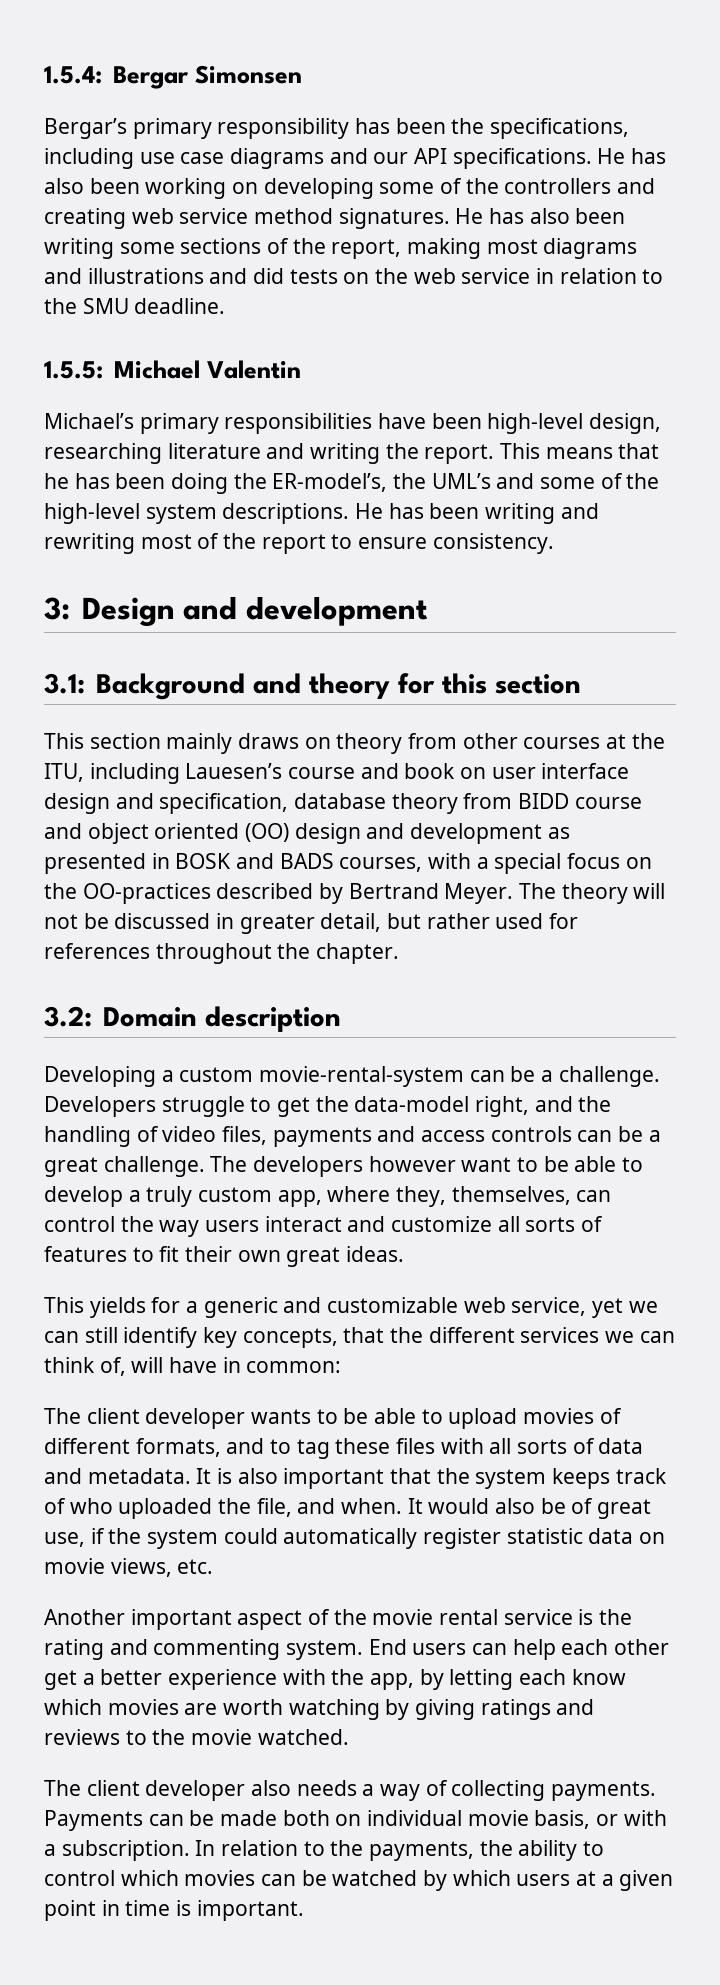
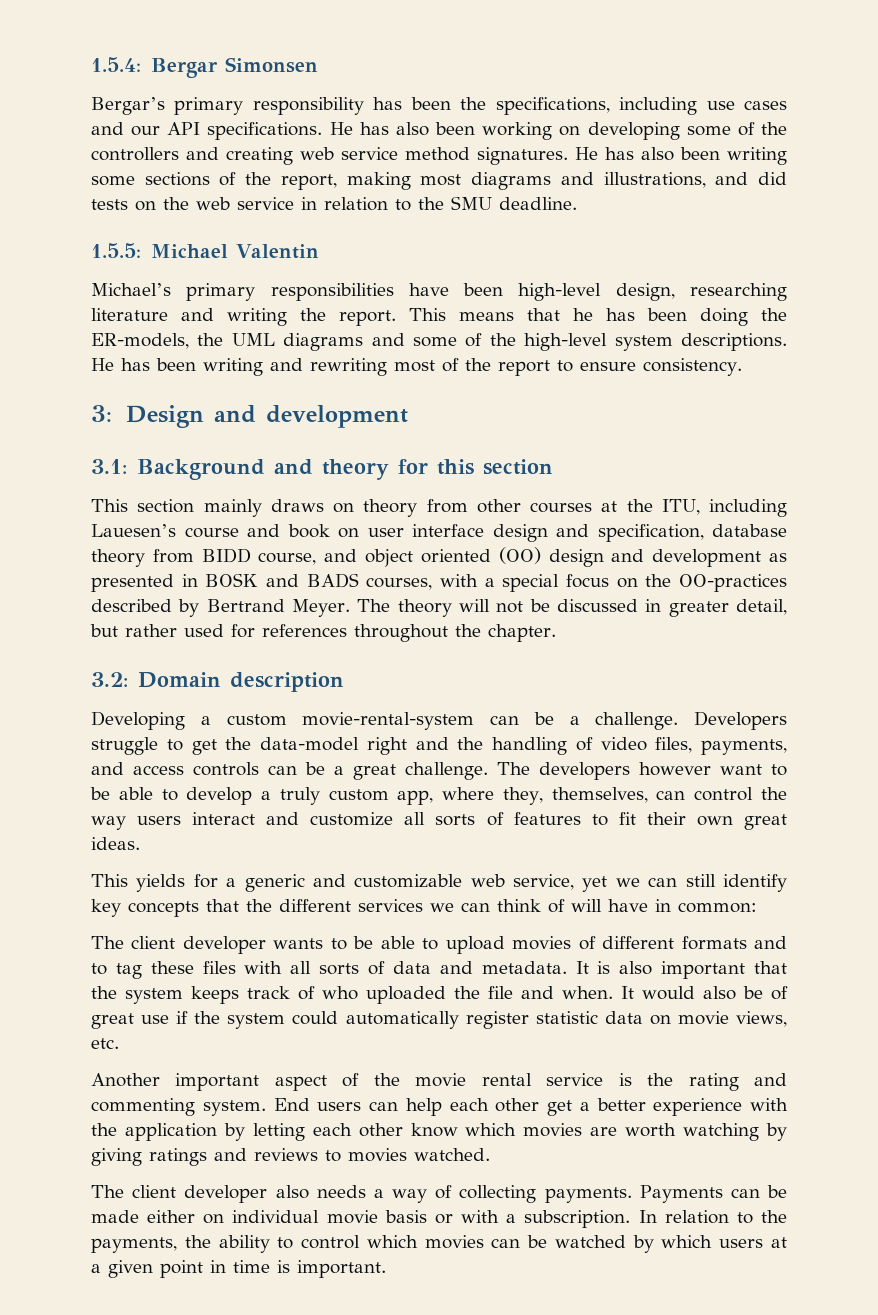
[180,148,325,169] case diagrams -> [744,100,788,110] cases
[87,268,204,284] illustrations -> [603,172,706,188] illustrations,
[272,473,491,492] ER-model’s, the UML’s -> [91,333,364,351] ER-models, the UML diagrams
[574,797,642,809] course -> [258,552,317,565] course,
[475,1096,530,1117] right, -> [366,737,407,755] right
[272,1127,372,1147] payments -> [701,739,787,755] payments,
[242,1328,338,1348] concepts, -> [128,901,199,917] concepts
[99,1357,126,1376] of, -> [548,899,565,913] of
[135,1438,221,1457] formats, -> [681,936,747,950] formats
[256,1498,292,1517] file, -> [488,986,513,999] file
[44,1532,85,1547] use, -> [141,1015,170,1024] use
[370,1673,415,1690] app, -> [124,1123,217,1141] application
(567, 1677) none -> [358,1123,403,1137] other
[152,1729,253,1745] the movie -> [348,1148,407,1162] movies
[282,1810,330,1826] both -> [147,1210,196,1223] either
[534,1810,591,1829] basis, -> [384,1210,427,1223] basis

